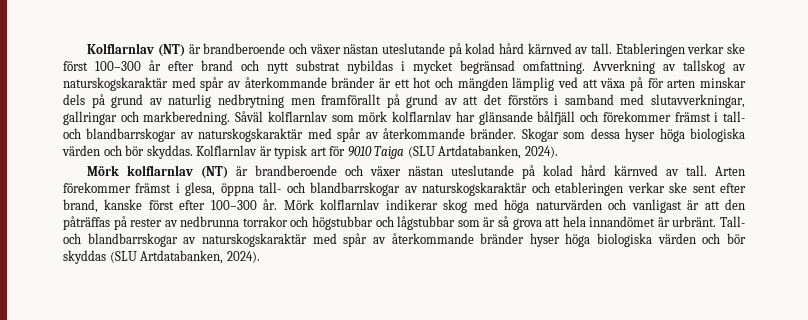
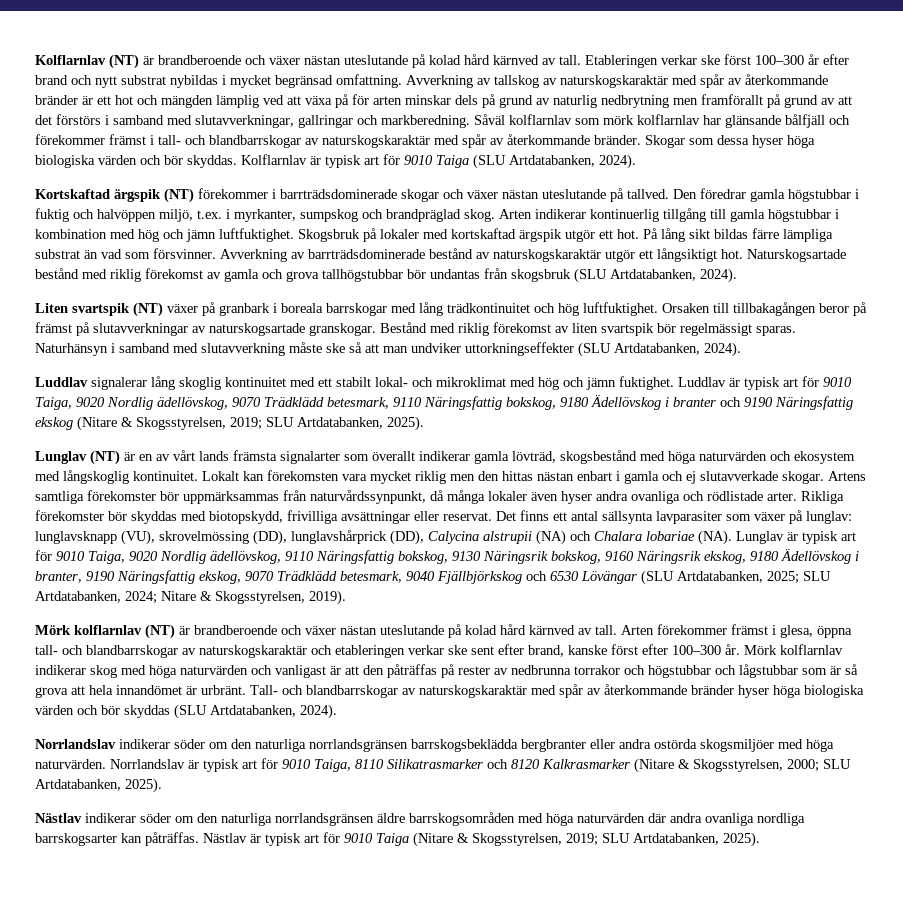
(558, 152) none -> [35,188,859,203] [35,208,839,222] [35,228,833,242] [35,248,846,262] [35,268,737,283] [35,302,867,317] [35,322,796,336] [35,342,741,357] [35,376,852,390] [35,395,853,410] [35,416,424,431] [35,450,855,465] [35,470,866,484] [35,490,844,504] [35,510,852,524] [35,530,856,545] [35,549,859,564] [35,570,831,585] [35,590,346,605] // Kortskaftad ärgspik (NT) förekommer i barrträdsdominerade skogar och växer nästan uteslutande på tallved. Den föredrar gamla högstubbar i fuktig och halvöppen miljö, t.ex. i myrkanter, sumpskog och brandpräglad skog. Arten indikerar kontinuerlig tillgång till gamla högstubbar i kombination med hög och jämn luftfuktighet. Skogsbruk på lokaler med kortskaftad ärgspik utgör ett hot. På lång sikt bildas färre lämpliga substrat än vad som försvinner. Avverkning av barrträdsdominerade bestånd av naturskogskaraktär utgör ett långsiktigt hot. Naturskogsartade bestånd med riklig förekomst av gamla och grova tallhögstubbar bör undantas från skogsbruk (SLU Artdatabanken, 2024). // Liten svartspik (NT) växer på granbark i boreala barrskogar med lång trädkontinuitet och hög luftfuktighet. Orsaken till tillbakagången beror på främst på slutavverkningar av naturskogsartade granskogar. Bestånd med riklig förekomst av liten svartspik bör regelmässigt sparas. Naturhänsyn i samband med slutavverkning måste ske så att man undviker uttorkningseffekter (SLU Artdatabanken, 2024). // Luddlav signalerar lång skoglig kontinuitet med ett stabilt lokal- och mikroklimat med hög och jämn fuktighet. Luddlav är typisk art för 9010 Taiga, 9020 Nordlig ädellövskog, 9070 Trädklädd betesmark, 9110 Näringsfattig bokskog, 9180 Ädellövskog i branter och 9190 Näringsfattig ekskog (Nitare & Skogsstyrelsen, 2019; SLU Artdatabanken, 2025). // Lunglav (NT) är en av vårt lands främsta signalarter som överallt indikerar gamla lövträd, skogsbestånd med höga naturvärden och ekosystem med långskoglig kontinuitet. Lokalt kan förekomsten vara mycket riklig men den hittas nästan enbart i gamla och ej slutavverkade skogar. Artens samtliga förekomster bör uppmärksammas från naturvårdssynpunkt, då många lokaler även hyser andra ovanliga och rödlistade arter. Rikliga förekomster bör skyddas med biotopskydd, frivilliga avsättningar eller reservat. Det finns ett antal sällsynta lavparasiter som växer på lunglav: lunglavsknapp (VU), skrovelmössing (DD), lunglavshårprick (DD), Calycina alstrupii (NA) och Chalara lobariae (NA). Lunglav är typisk art för 9010 Taiga, 9020 Nordlig ädellövskog, 9110 Näringsfattig bokskog, 9130 Näringsrik bokskog, 9160 Näringsrik ekskog, 9180 Ädellövskog i branter, 9190 Näringsfattig ekskog, 9070 Trädklädd betesmark, 9040 Fjällbjörkskog och 6530 Lövängar (SLU Artdatabanken, 2025; SLU Artdatabanken, 2024; Nitare & Skogsstyrelsen, 2019).
(260, 257) none -> [35,739,834,752] [35,758,851,773] [35,778,162,793] [35,812,805,826] [35,832,760,847] // Norrlandslav indikerar söder om den naturliga norrlandsgränsen barrskogsbeklädda bergbranter eller andra ostörda skogsmiljöer med höga naturvärden. Norrlandslav är typisk art för 9010 Taiga, 8110 Silikatrasmarker och 8120 Kalkrasmarker (Nitare & Skogsstyrelsen, 2000; SLU Artdatabanken, 2025). // Nästlav indikerar söder om den naturliga norrlandsgränsen äldre barrskogsområden med höga naturvärden där andra ovanliga nordliga barrskogsarter kan påträffas. Nästlav är typisk art för 9010 Taiga (Nitare & Skogsstyrelsen, 2019; SLU Artdatabanken, 2025).

